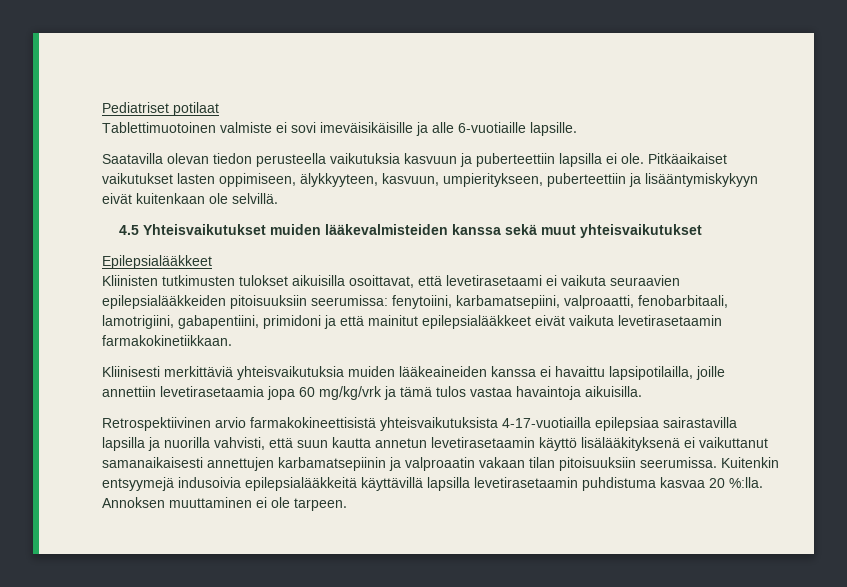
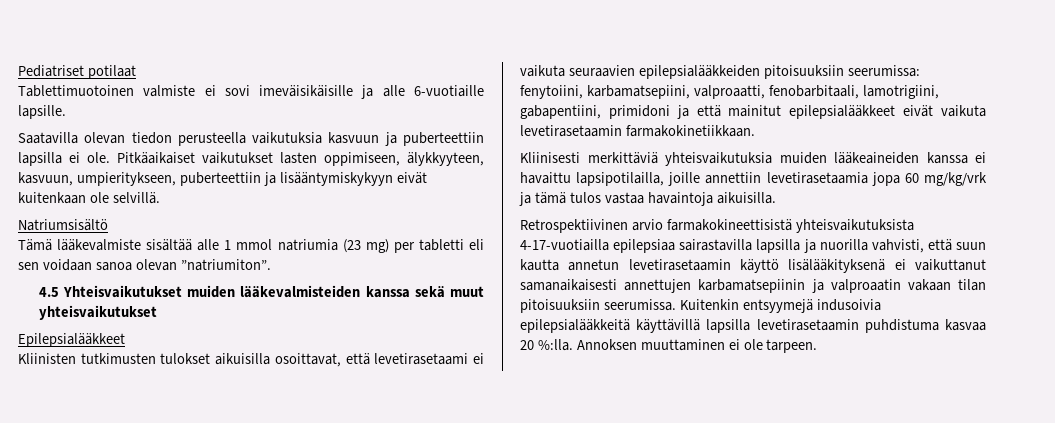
(278, 198) none -> [18,219,108,231] [18,239,484,253] [18,259,271,271] // Natriumsisältö // Tämä lääkevalmiste sisältää alle 1 mmol natriumia (23 mg) per tabletti eli sen voidaan sanoa olevan ”natriumiton”.

